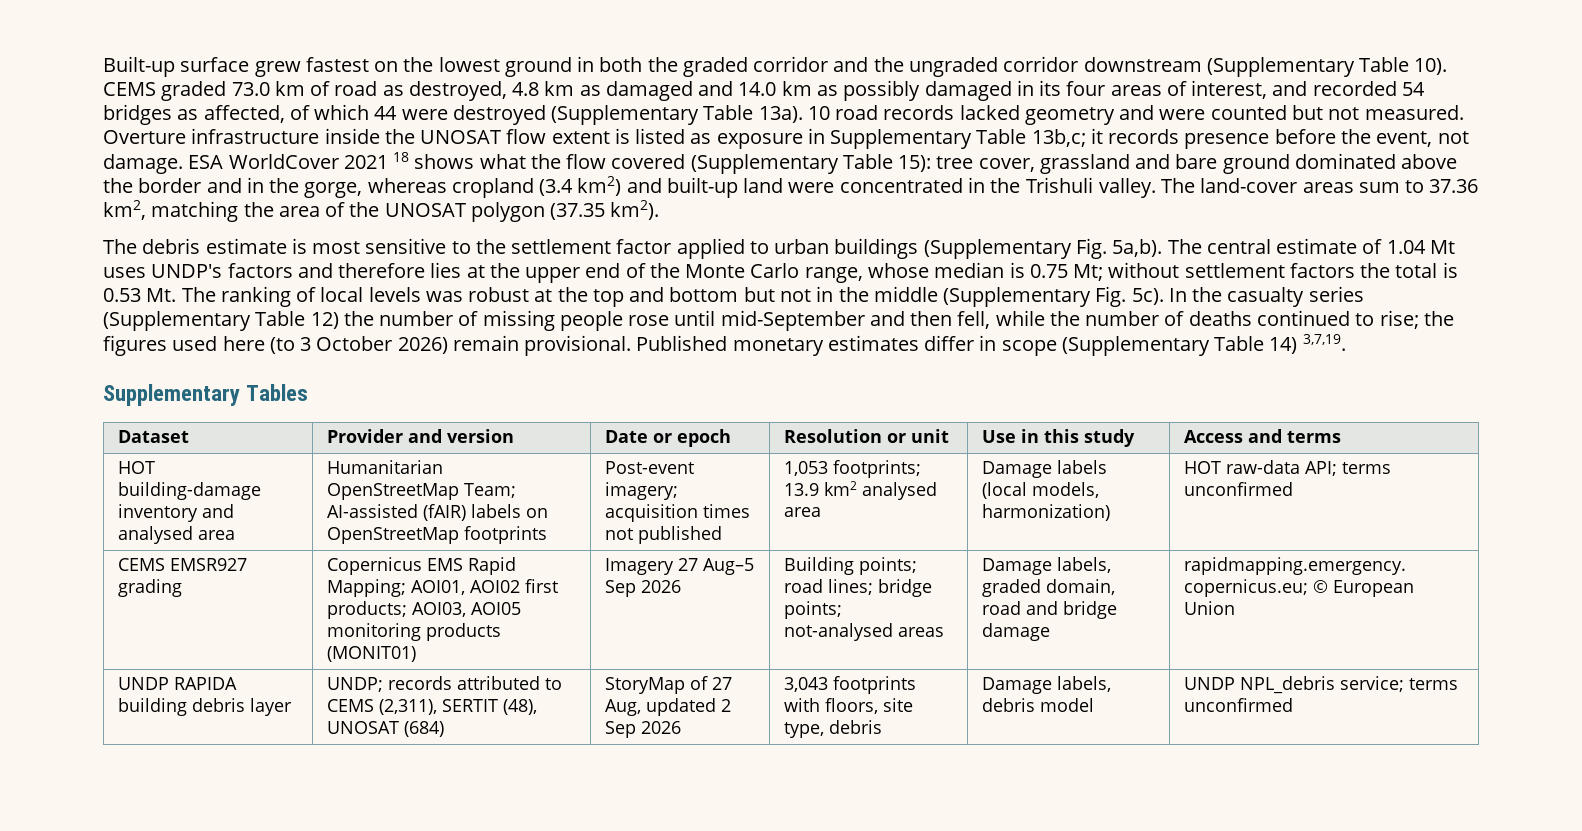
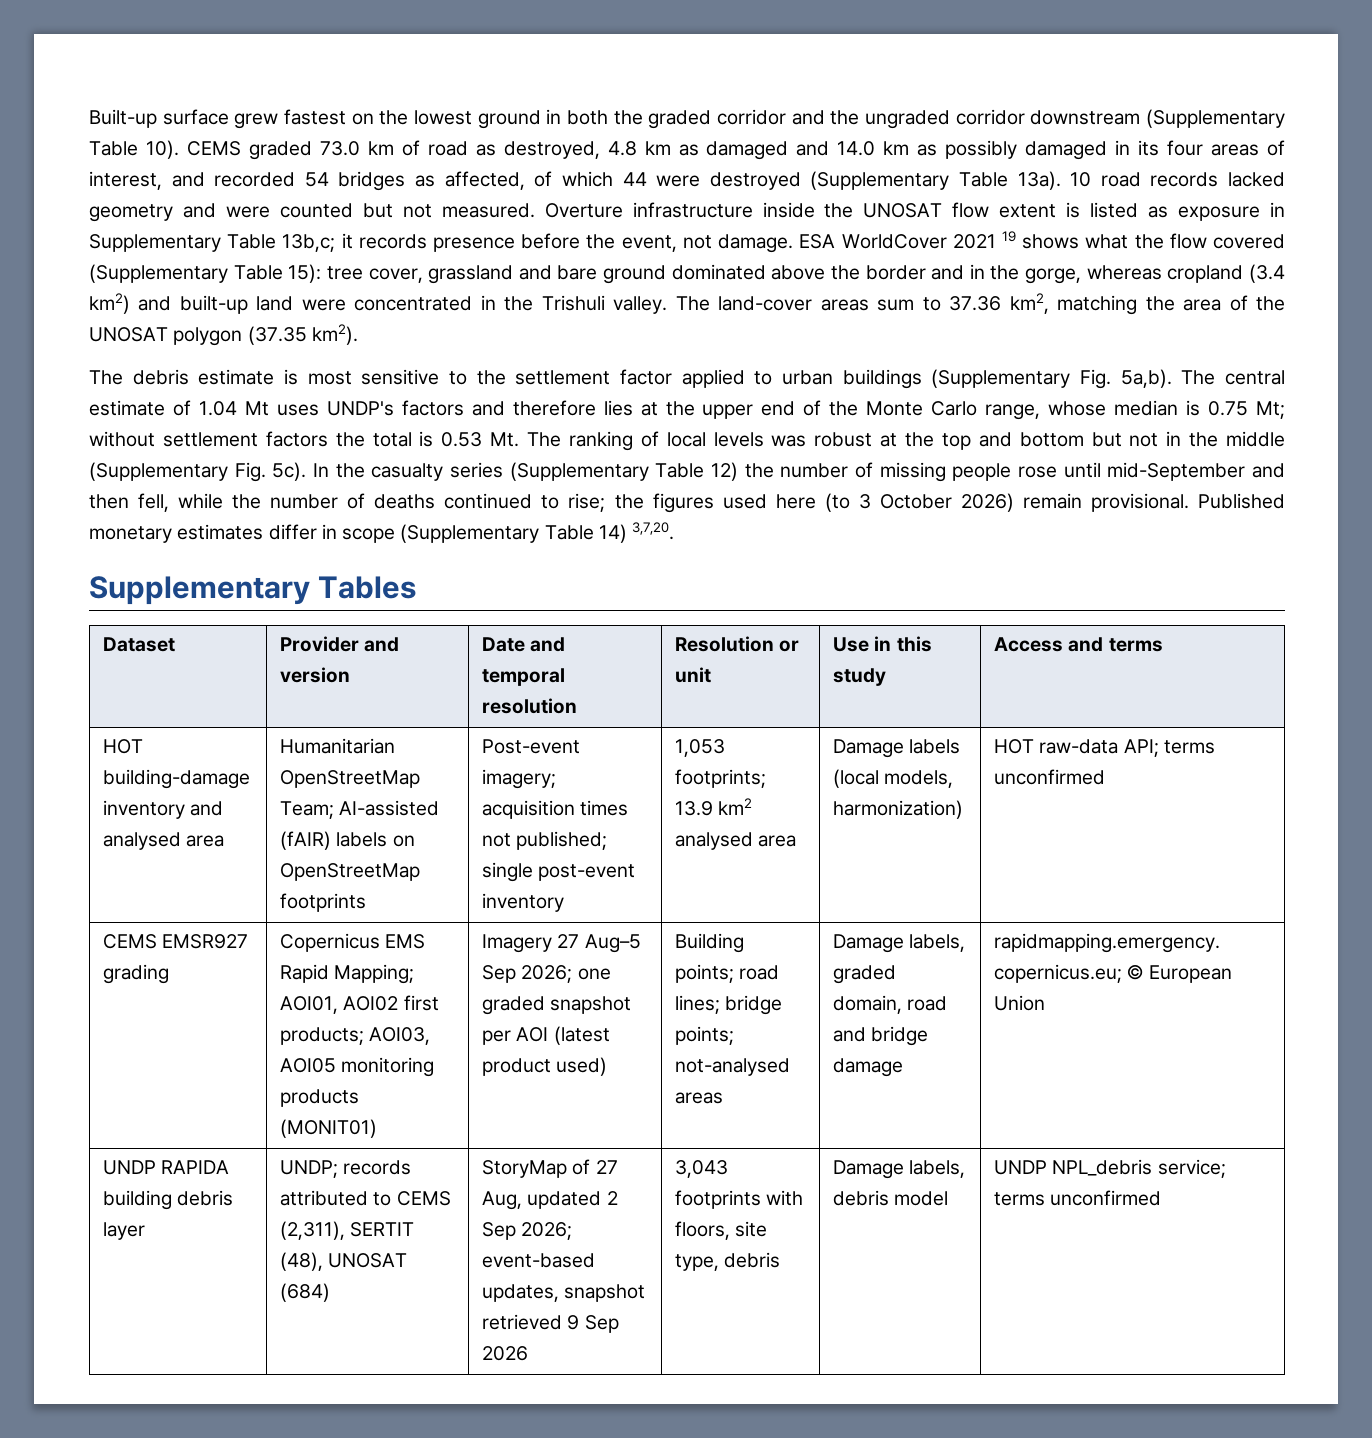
[393,152,410,162] 18 -> [1001,231,1016,242] 19
[1302,334,1346,351] 3,7,19. -> [632,522,675,540] 3,7,20.
[652,429,731,447] or epoch -> [530,637,566,652] [482,668,566,686] [482,698,578,714] and temporal resolution
[637,526,722,544] published -> [516,831,608,850] [482,862,636,882] [482,893,565,912] published; single post-event inventory
[640,580,681,593] 2026 -> [521,965,611,983] [482,996,632,1015] [482,1026,610,1045] [482,1057,608,1076] 2026; one graded snapshot per AOI (latest product used)
(636, 729) none -> [521,1222,573,1240] [482,1253,596,1268] [482,1284,646,1302] [482,1314,619,1333] 2026; event-based updates, snapshot retrieved 9 Sep

